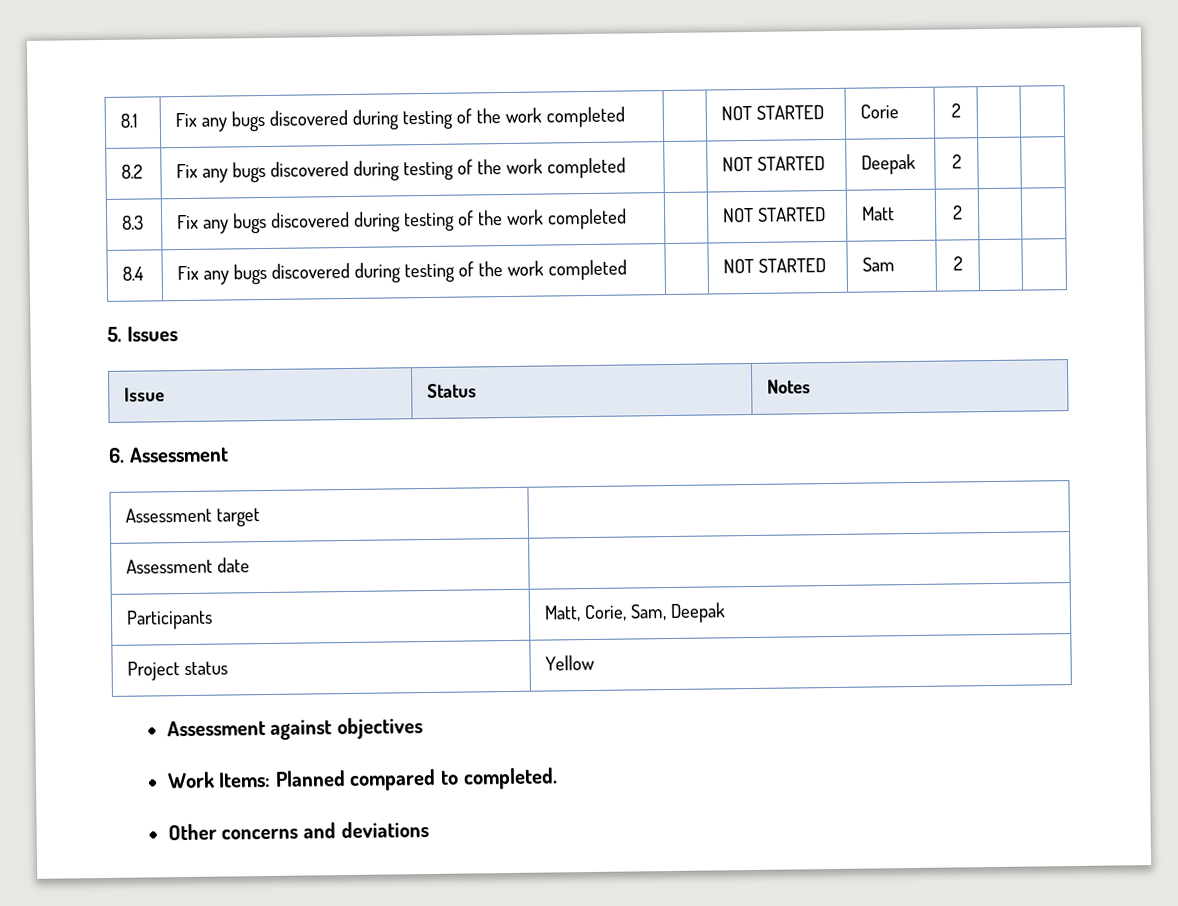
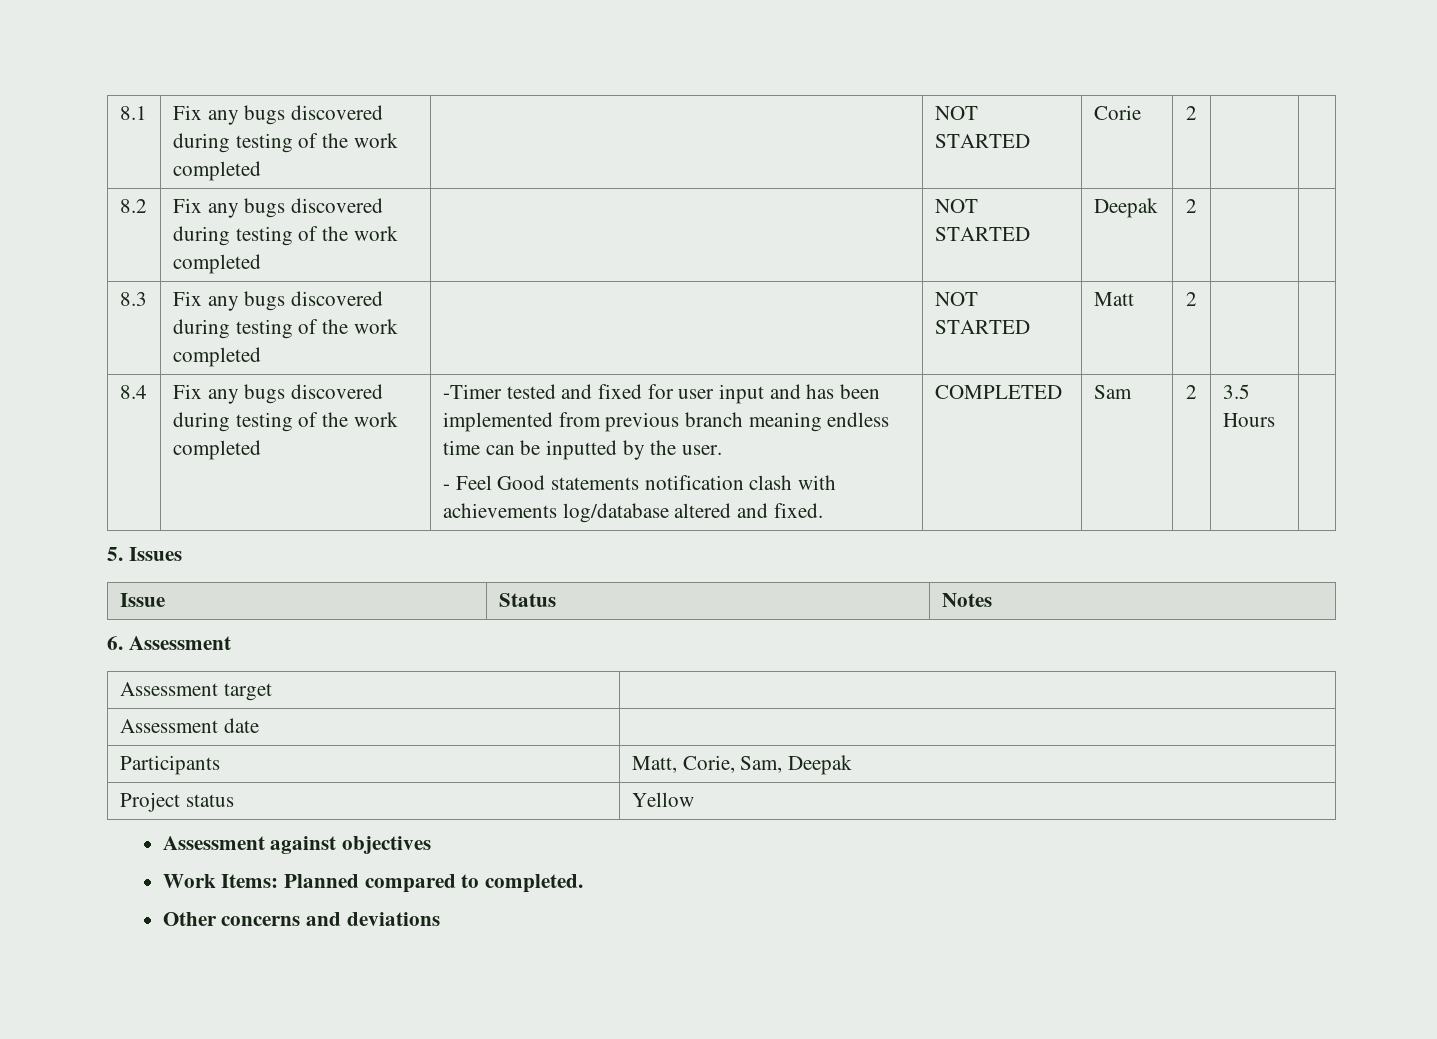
[723,258,827,274] | NOT STARTED -> [442,384,880,404] [442,412,890,432] [442,440,722,460] [442,475,836,490] [442,503,823,523] [934,385,1062,399] -Timer tested and fixed for user input and has been implemented from previous branch meaning endless time can be inputted by the user. // - Feel Good statements notification clash with achievements log/database altered and fixed. | COMPLETED
(963, 263) none -> [1222,384,1250,399] [1222,413,1275,427] 3.5 Hours

